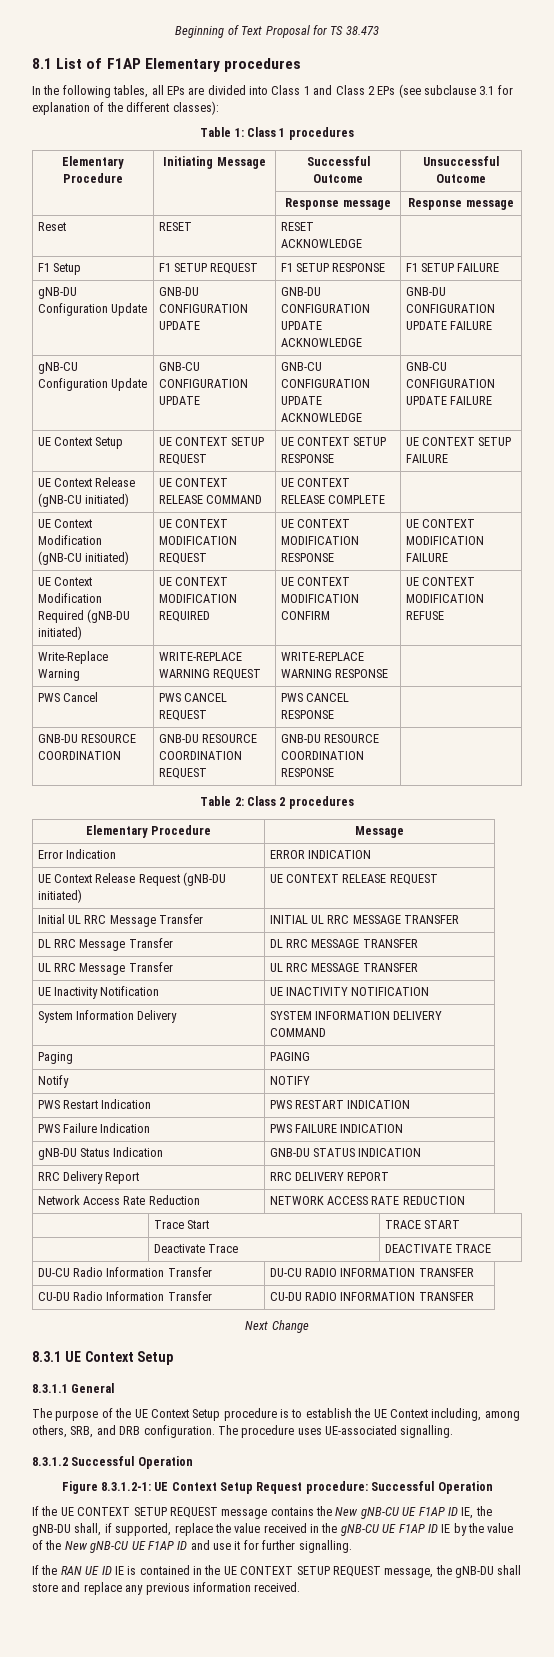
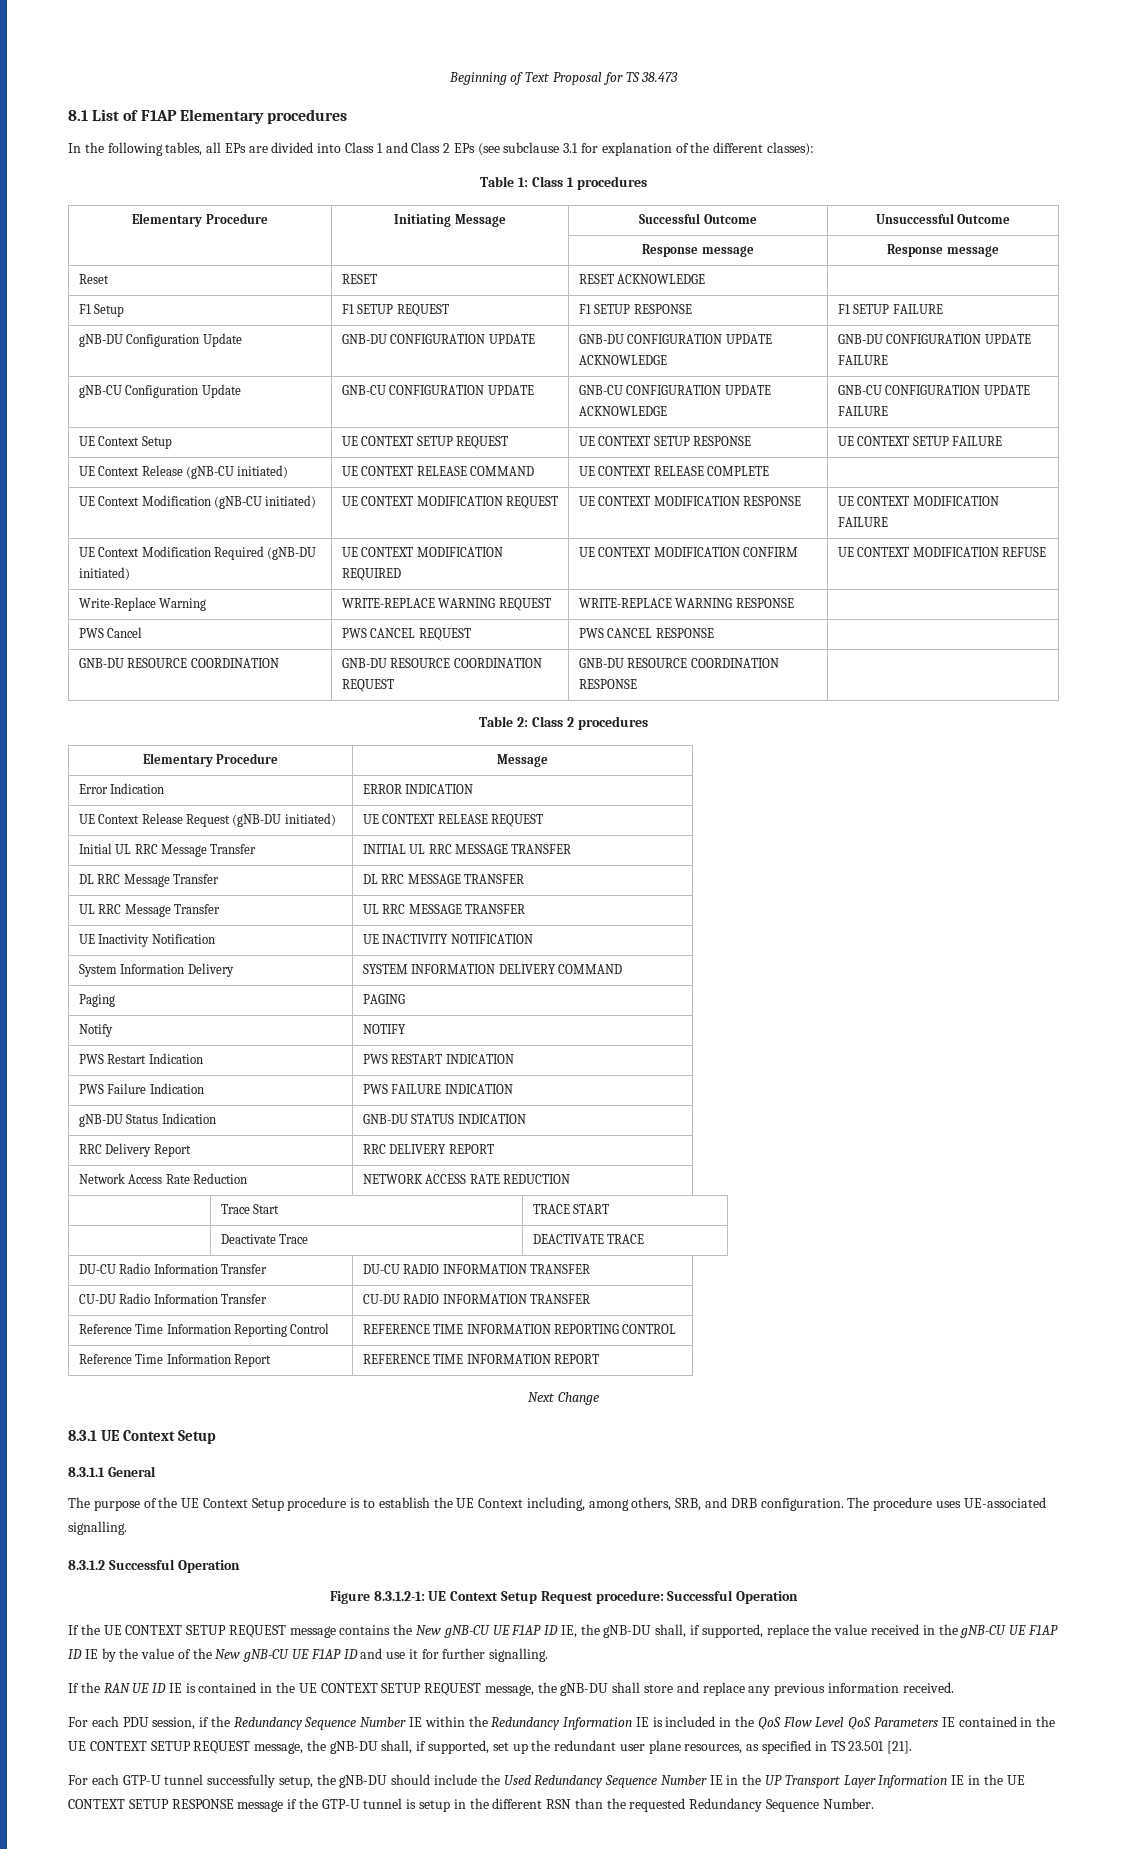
(474, 1296) none -> [78,1323,330,1337] [362,1324,677,1334] [78,1354,271,1367] [362,1354,599,1364] // Reference Time Information Reporting Control | REFERENCE TIME INFORMATION REPORTING CONTROL // Reference Time Information Report | REFERENCE TIME INFORMATION REPORT
(301, 1587) none -> [68,1716,1056,1730] [68,1740,913,1754] [68,1774,1025,1788] [68,1798,874,1812] // For each PDU session, if the Redundancy Sequence Number IE within the Redundancy Information IE is included in the QoS Flow Level QoS Parameters IE contained in the UE CONTEXT SETUP REQUEST message, the gNB-DU shall, if supported, set up the redundant user plane resources, as specified in TS 23.501 [21]. // For each GTP-U tunnel successfully setup, the gNB-DU should include the Used Redundancy Sequence Number IE in the UP Transport Layer Information IE in the UE CONTEXT SETUP RESPONSE message if the GTP-U tunnel is setup in the different RSN than the requested Redundancy Sequence Number.

